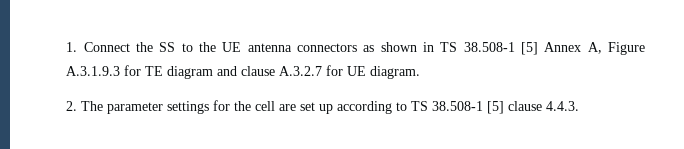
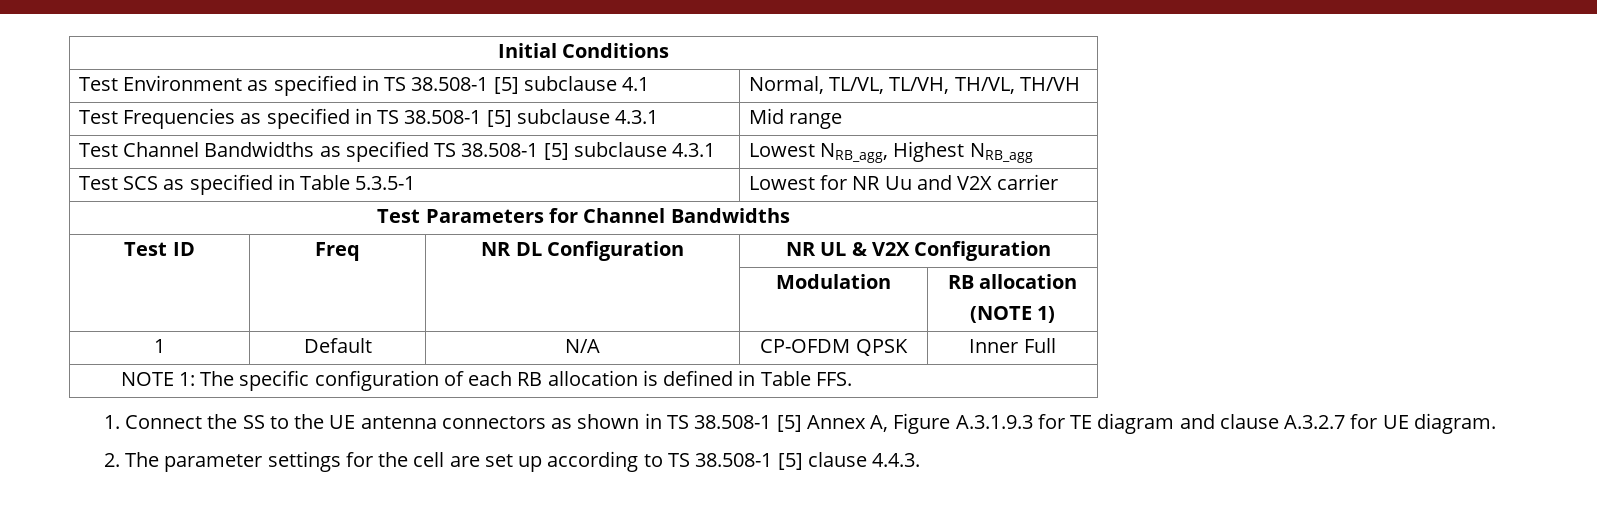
(66, 47) none -> [497,43,670,58] [78,75,650,96] [748,76,1080,94] [78,108,659,129] [748,108,843,129] [78,141,716,162] [748,141,1033,163] [78,174,416,195] [748,174,1059,190] [377,208,790,223] [124,242,195,256] [315,242,360,261] [481,241,684,261] [785,241,1052,261] [776,274,891,289] [947,274,1078,289] [969,306,1056,323] [154,339,165,353] [303,338,372,353] [565,339,600,353] [760,339,908,356] [969,338,1056,353] [120,370,852,391] Initial Conditions // Test Environment as specified in TS 38.508-1 [5] subclause 4.1 | Normal, TL/VL, TL/VH, TH/VL, TH/VH // Test Frequencies as specified in TS 38.508-1 [5] subclause 4.3.1 | Mid range // Test Channel Bandwidths as specified TS 38.508-1 [5] subclause 4.3.1 | Lowest NRB_agg, Highest NRB_agg // Test SCS as specified in Table 5.3.5-1 | Lowest for NR Uu and V2X carrier // Test Parameters for Channel Bandwidths // Test ID | Freq | NR DL Configuration | NR UL & V2X Configuration // | | | Modulation | RB allocation // (NOTE 1) // 1 | Default | N/A | CP-OFDM QPSK | Inner Full // NOTE 1: The specific configuration of each RB allocation is defined in Table FFS. //

